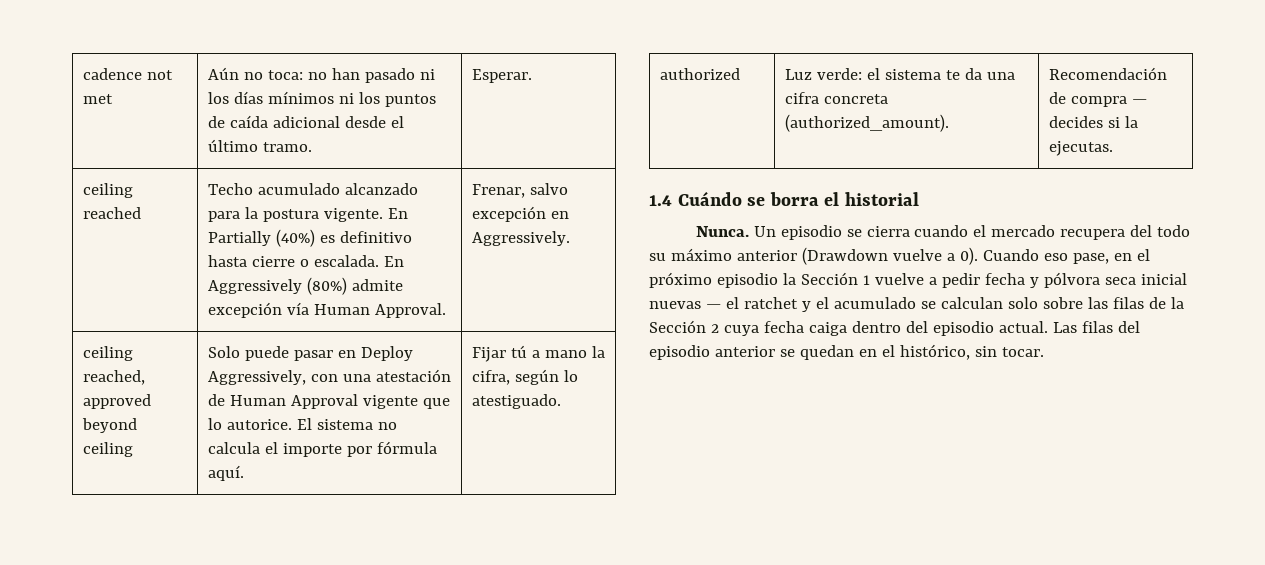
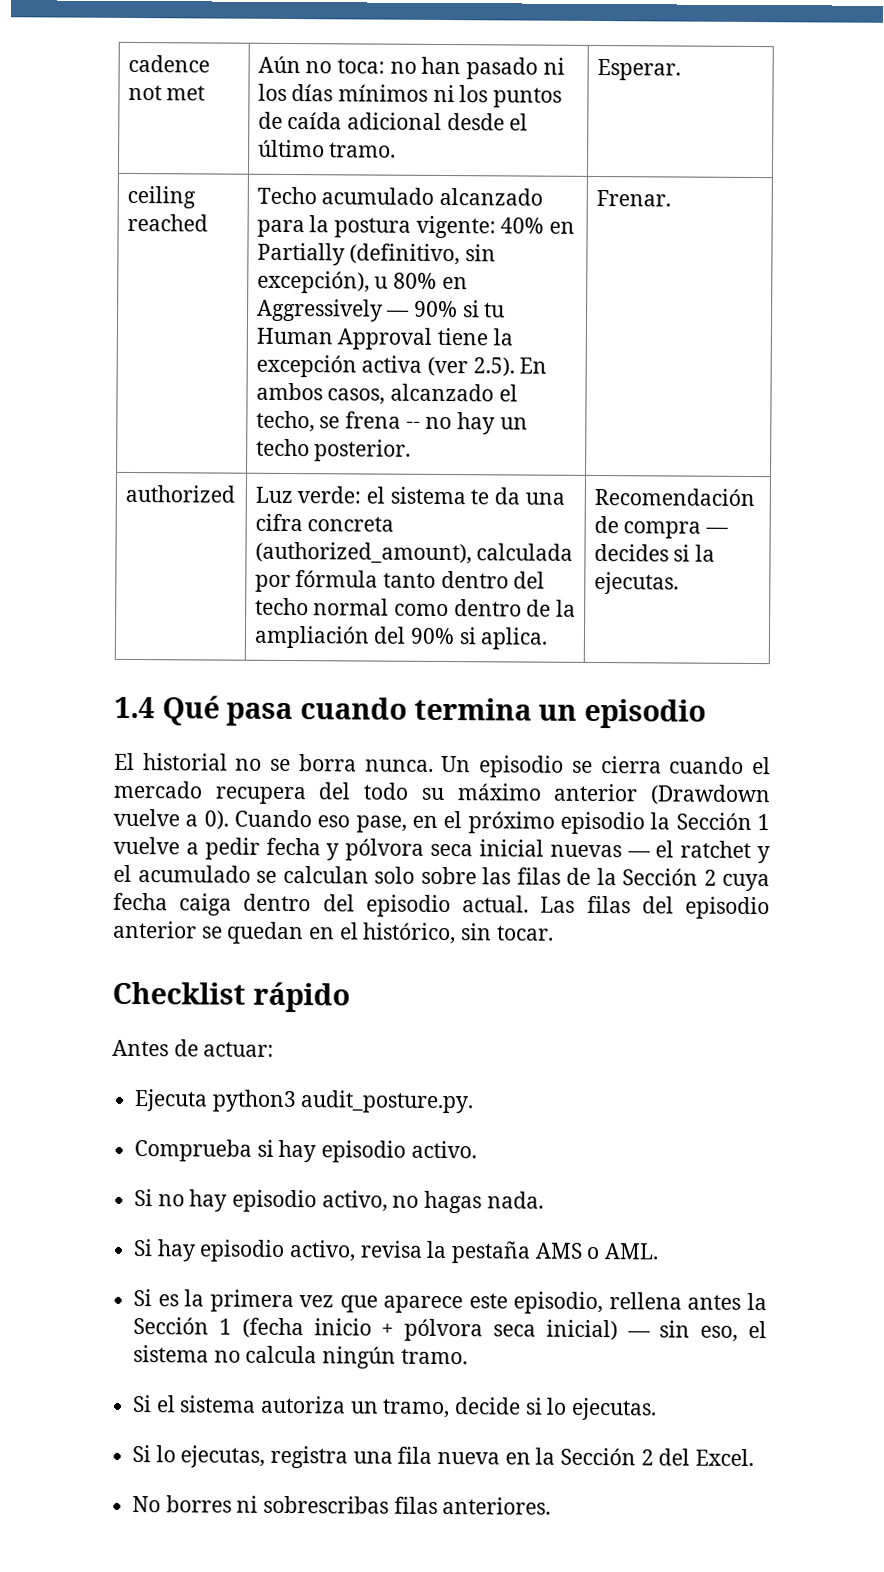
[323,208,408,222] [207,229,412,247] [207,255,404,267] [207,277,403,295] [207,302,446,318] [471,183,568,198] [471,206,569,222] [471,231,570,246] [82,346,133,361] [82,370,145,385] [82,394,151,409] [81,418,137,433] [82,442,133,457] [207,346,413,361] [207,369,451,385] [207,394,450,409] [207,418,397,430] [207,441,437,457] [207,465,244,481] [471,345,605,362] [471,369,578,385] [471,394,561,409] vigente. En Partially (40%) es definitivo hasta cierre o escalada. En Aggressively (80%) admite excepción vía Human Approval. | Frenar, salvo excepción en Aggressively. // ceiling reached, approved beyond ceiling | Solo puede pasar en Deploy Aggressively, con una atestación de Human Approval vigente que lo autorice. El sistema no calcula el importe por fórmula aquí. | Fijar tú a mano la cifra, según lo atestiguado. -> [415,215,576,239] [256,242,497,266] [256,270,468,294] [256,298,506,322] [255,327,513,350] [255,354,548,378] [255,382,518,405] [255,410,528,435] [255,438,412,462] [595,189,671,207] vigente: 40% en Partially (definitivo, sin excepción), u 80% en Aggressively — 90% si tu Human Approval tiene la excepción activa (ver 2.5). En ambos casos, alcanzado el techo, se frena -- no hay un techo posterior. | Frenar.
[784,114,949,132] (authorized_amount). -> [254,541,574,565] [254,570,546,593] [254,597,577,617] [253,625,549,650] (authorized_amount), calculada por fórmula tanto dentro del techo normal como dentro de la ampliación del 90% si aplica.
[677,191,919,206] [695,226,749,237] Cuándo se borra el historial // Nunca. -> [161,695,707,729] [114,752,434,772] Qué pasa cuando termina un episodio // El historial no se borra nunca.
(1044, 352) none -> [112,981,350,1013] [112,1039,275,1057] [134,1089,475,1114] [134,1139,477,1163] [134,1189,544,1214] [133,1239,660,1264] [133,1289,767,1315] [133,1317,767,1342] [133,1345,468,1369] [132,1395,658,1421] [132,1445,755,1469] [132,1495,552,1515] // Checklist rápido // Antes de actuar: // Ejecuta python3 audit_posture.py. // Comprueba si hay episodio activo. // Si no hay episodio activo, no hagas nada. // Si hay episodio activo, revisa la pestaña AMS o AML. // Si es la primera vez que aparece este episodio, rellena antes la Sección 1 (fecha inicio + pólvora seca inicial) — sin eso, el sistema no calcula ningún tramo. // Si el sistema autoriza un tramo, decide si lo ejecutas. // Si lo ejecutas, registra una fila nueva en la Sección 2 del Excel. // No borres ni sobrescribas filas anteriores.

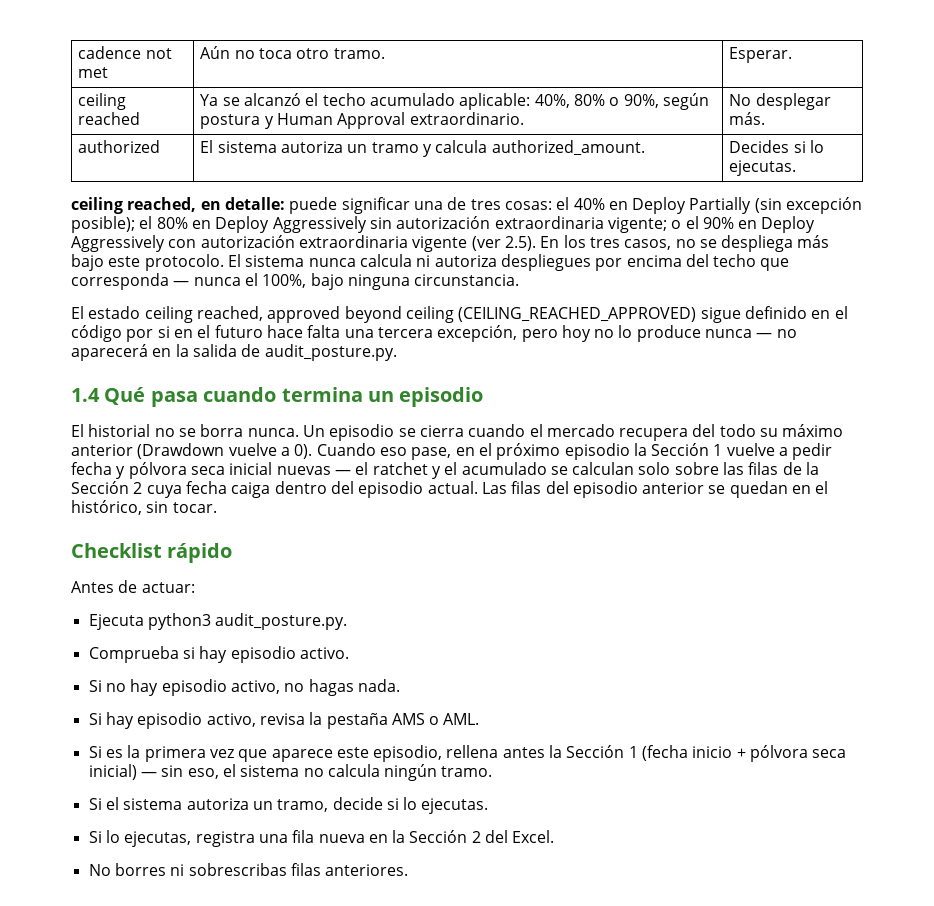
[337,56,565,80] [257,83,563,108] [257,111,529,131] [257,139,397,158] [596,58,681,81] [126,185,196,209] [126,213,208,232] [256,186,544,206] [256,215,576,239] [256,242,497,266] [256,270,468,294] [256,298,506,322] [255,327,513,350] [255,354,548,378] [255,382,518,405] [255,410,528,435] [255,438,412,462] [595,189,671,207] [124,484,235,503] [254,486,565,505] [254,513,395,532] [254,541,574,565] [254,570,546,593] [254,597,577,617] [253,625,549,650] [593,487,755,507] [593,515,730,539] [593,543,716,562] [593,571,679,595] toca: no han pasado ni los días mínimos ni los puntos de caída adicional desde el último tramo. | Esperar. // ceiling reached | Techo acumulado alcanzado para la postura vigente: 40% en Partially (definitivo, sin excepción), u 80% en Aggressively — 90% si tu Human Approval tiene la excepción activa (ver 2.5). En ambos casos, alcanzado el techo, se frena -- no hay un techo posterior. | Frenar. // authorized | Luz verde: el sistema te da una cifra concreta (authorized_amount), calculada por fórmula tanto dentro del techo normal como dentro de la ampliación del 90% si aplica. | Recomendación de compra — decides si la ejecutas. -> [259,48,385,59] [729,47,793,63] [78,93,127,110] [78,112,141,125] [200,93,709,110] [200,112,524,129] [729,93,831,110] [729,112,766,125] [78,140,161,153] [200,140,645,157] [729,140,825,153] [729,160,797,176] [71,197,863,214] [71,216,816,233] [71,235,830,252] [71,254,790,271] [71,273,520,290] [71,306,848,323] [71,325,797,342] [71,344,397,361] toca otro tramo. | Esperar. // ceiling reached | Ya se alcanzó el techo acumulado aplicable: 40%, 80% o 90%, según postura y Human Approval extraordinario. | No desplegar más. // authorized | El sistema autoriza un tramo y calcula authorized_amount. | Decides si lo ejecutas. // ceiling reached, en detalle: puede significar una de tres cosas: el 40% en Deploy Partially (sin excepción posible); el 80% en Deploy Aggressively sin autorización extraordinaria vigente; o el 90% en Deploy Aggressively con autorización extraordinaria vigente (ver 2.5). En los tres casos, no se despliega más bajo este protocolo. El sistema nunca calcula ni autoriza despliegues por encima del techo que corresponda — nunca el 100%, bajo ninguna circunstancia. // El estado ceiling reached, approved beyond ceiling (CEILING_REACHED_APPROVED) sigue definido en el código por si en el futuro hace falta una tercera excepción, pero hoy no lo produce nunca — no aparecerá en la salida de audit_posture.py.

